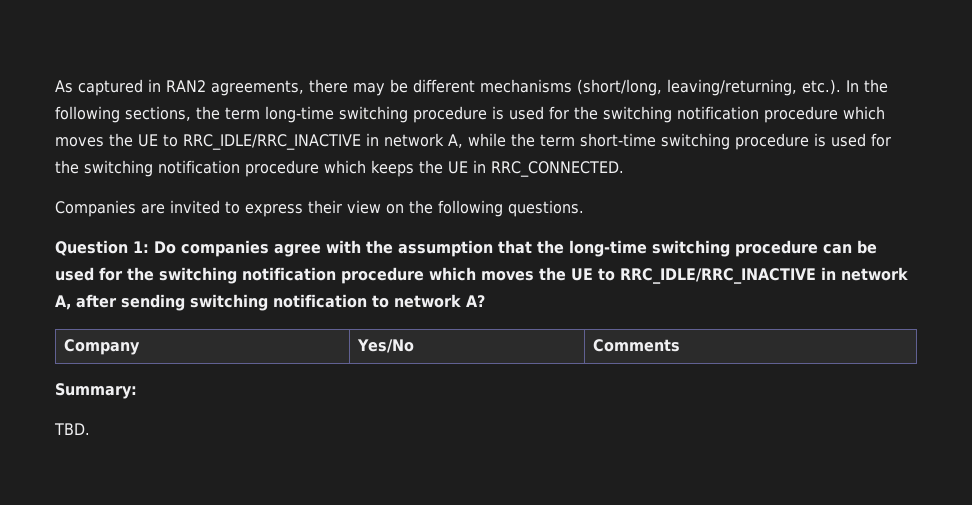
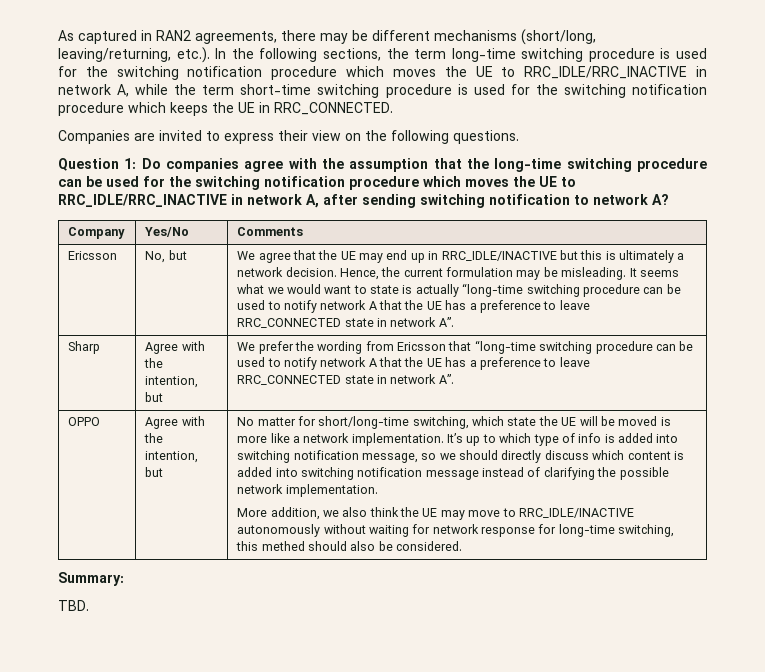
(681, 345) none -> [68,251,118,260] [145,250,187,263] [237,250,685,263] [237,267,679,280] [237,283,681,297] [237,300,590,313] [237,317,454,328] [68,341,101,354] [145,341,205,354] [144,358,164,368] [145,376,199,388] [145,392,164,402] [237,340,694,354] [237,357,590,370] [237,374,454,385] [68,417,101,426] [145,416,205,429] [144,433,164,443] [145,451,199,463] [145,467,164,477] [237,416,671,429] [237,433,679,446] [237,450,684,463] [237,467,669,480] [237,484,378,497] [237,507,634,520] [237,524,675,537] [236,541,463,551] // Ericsson | No, but | We agree that the UE may end up in RRC_IDLE/INACTIVE but this is ultimately a network decision. Hence, the current formulation may be misleading. It seems what we would want to state is actually “long-time switching procedure can be used to notify network A that the UE has a preference to leave RRC_CONNECTED state in network A”. // Sharp | Agree with the intention, but | We prefer the wording from Ericsson that “long-time switching procedure can be used to notify network A that the UE has a preference to leave RRC_CONNECTED state in network A”. // OPPO | Agree with the intention, but | No matter for short/long-time switching, which state the UE will be moved is more like a network implementation. It’s up to which type of info is added into switching notification message, so we should directly discuss which content is added into switching notification message instead of clarifying the possible network implementation. // More addition, we also think the UE may move to RRC_IDLE/INACTIVE autonomously without waiting for network response for long-time switching, this methed should also be considered.

